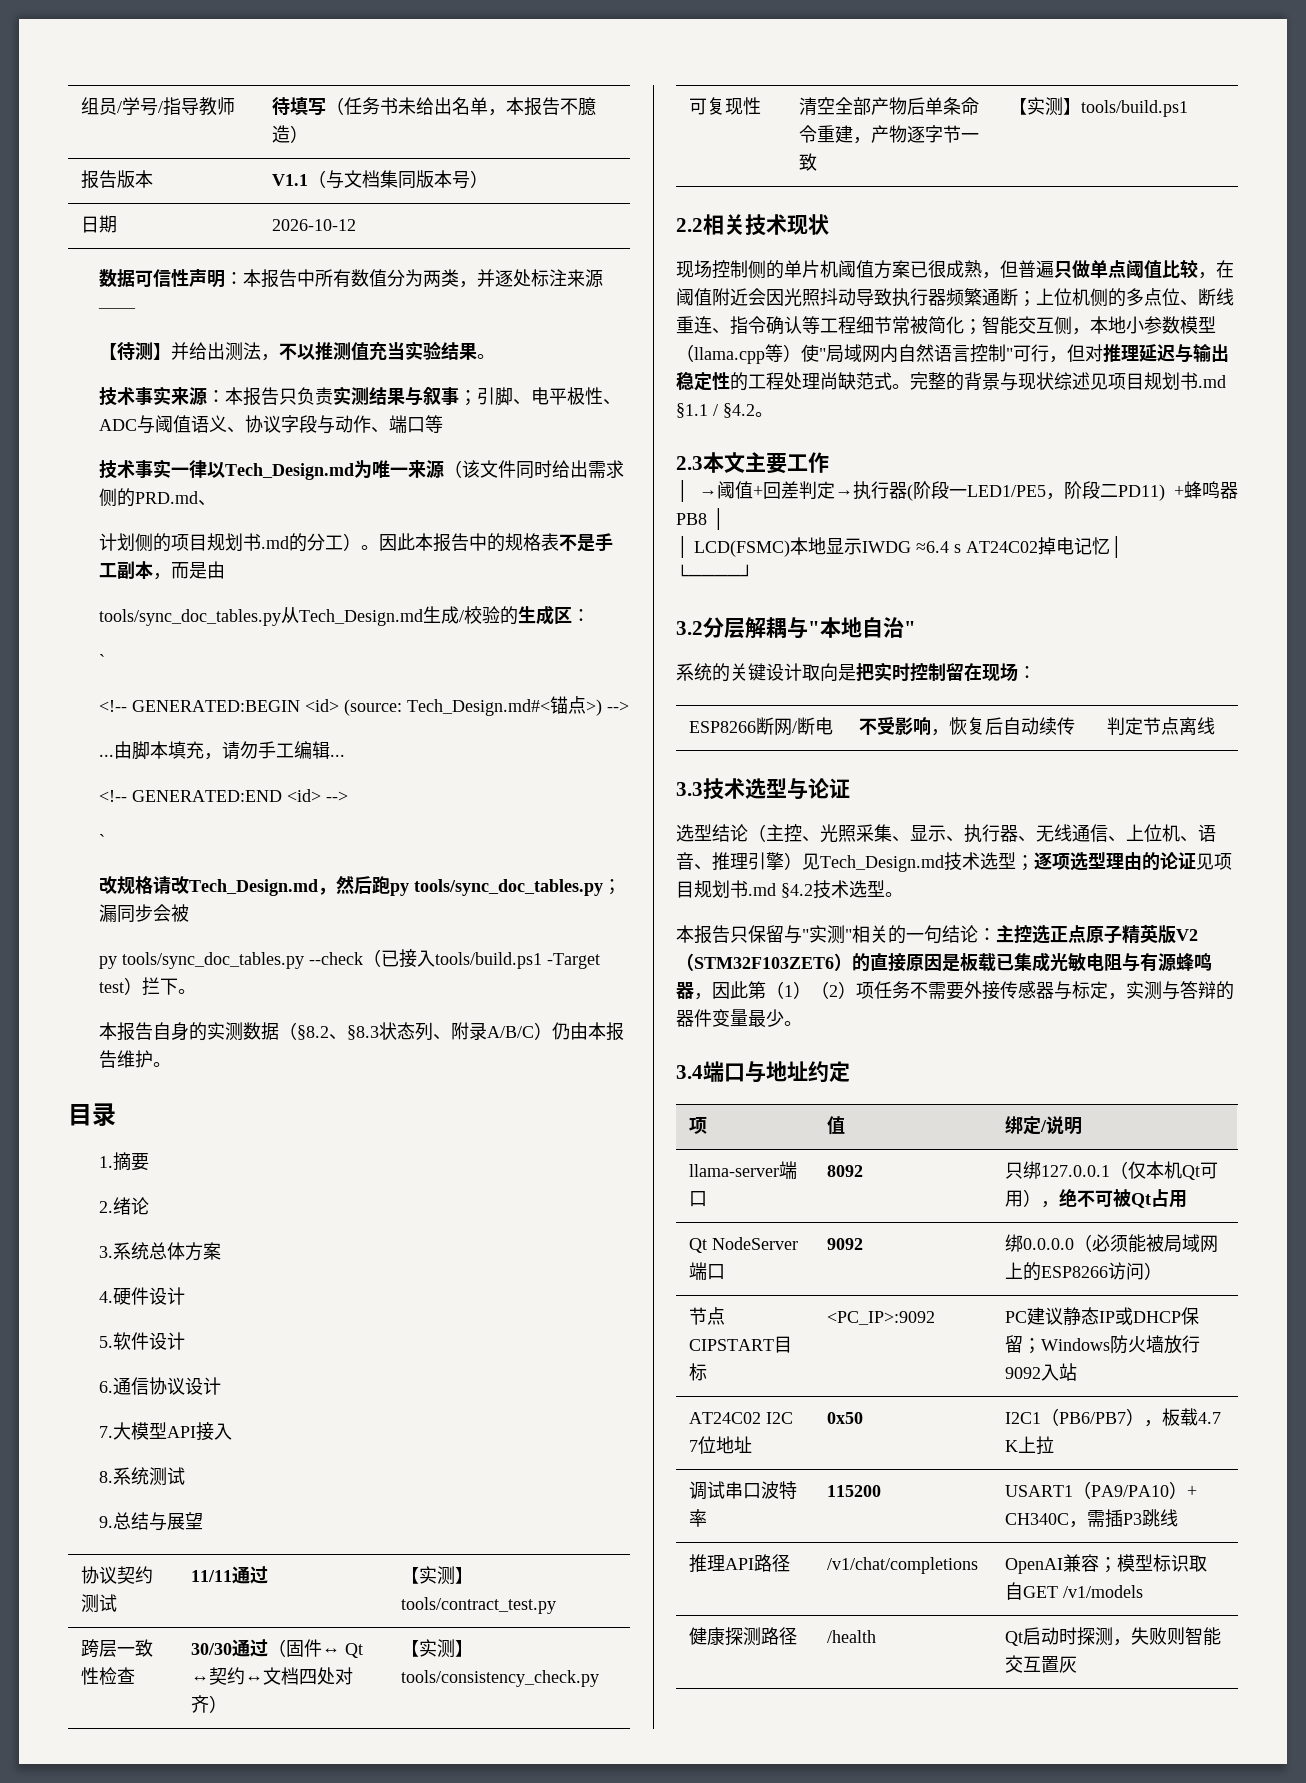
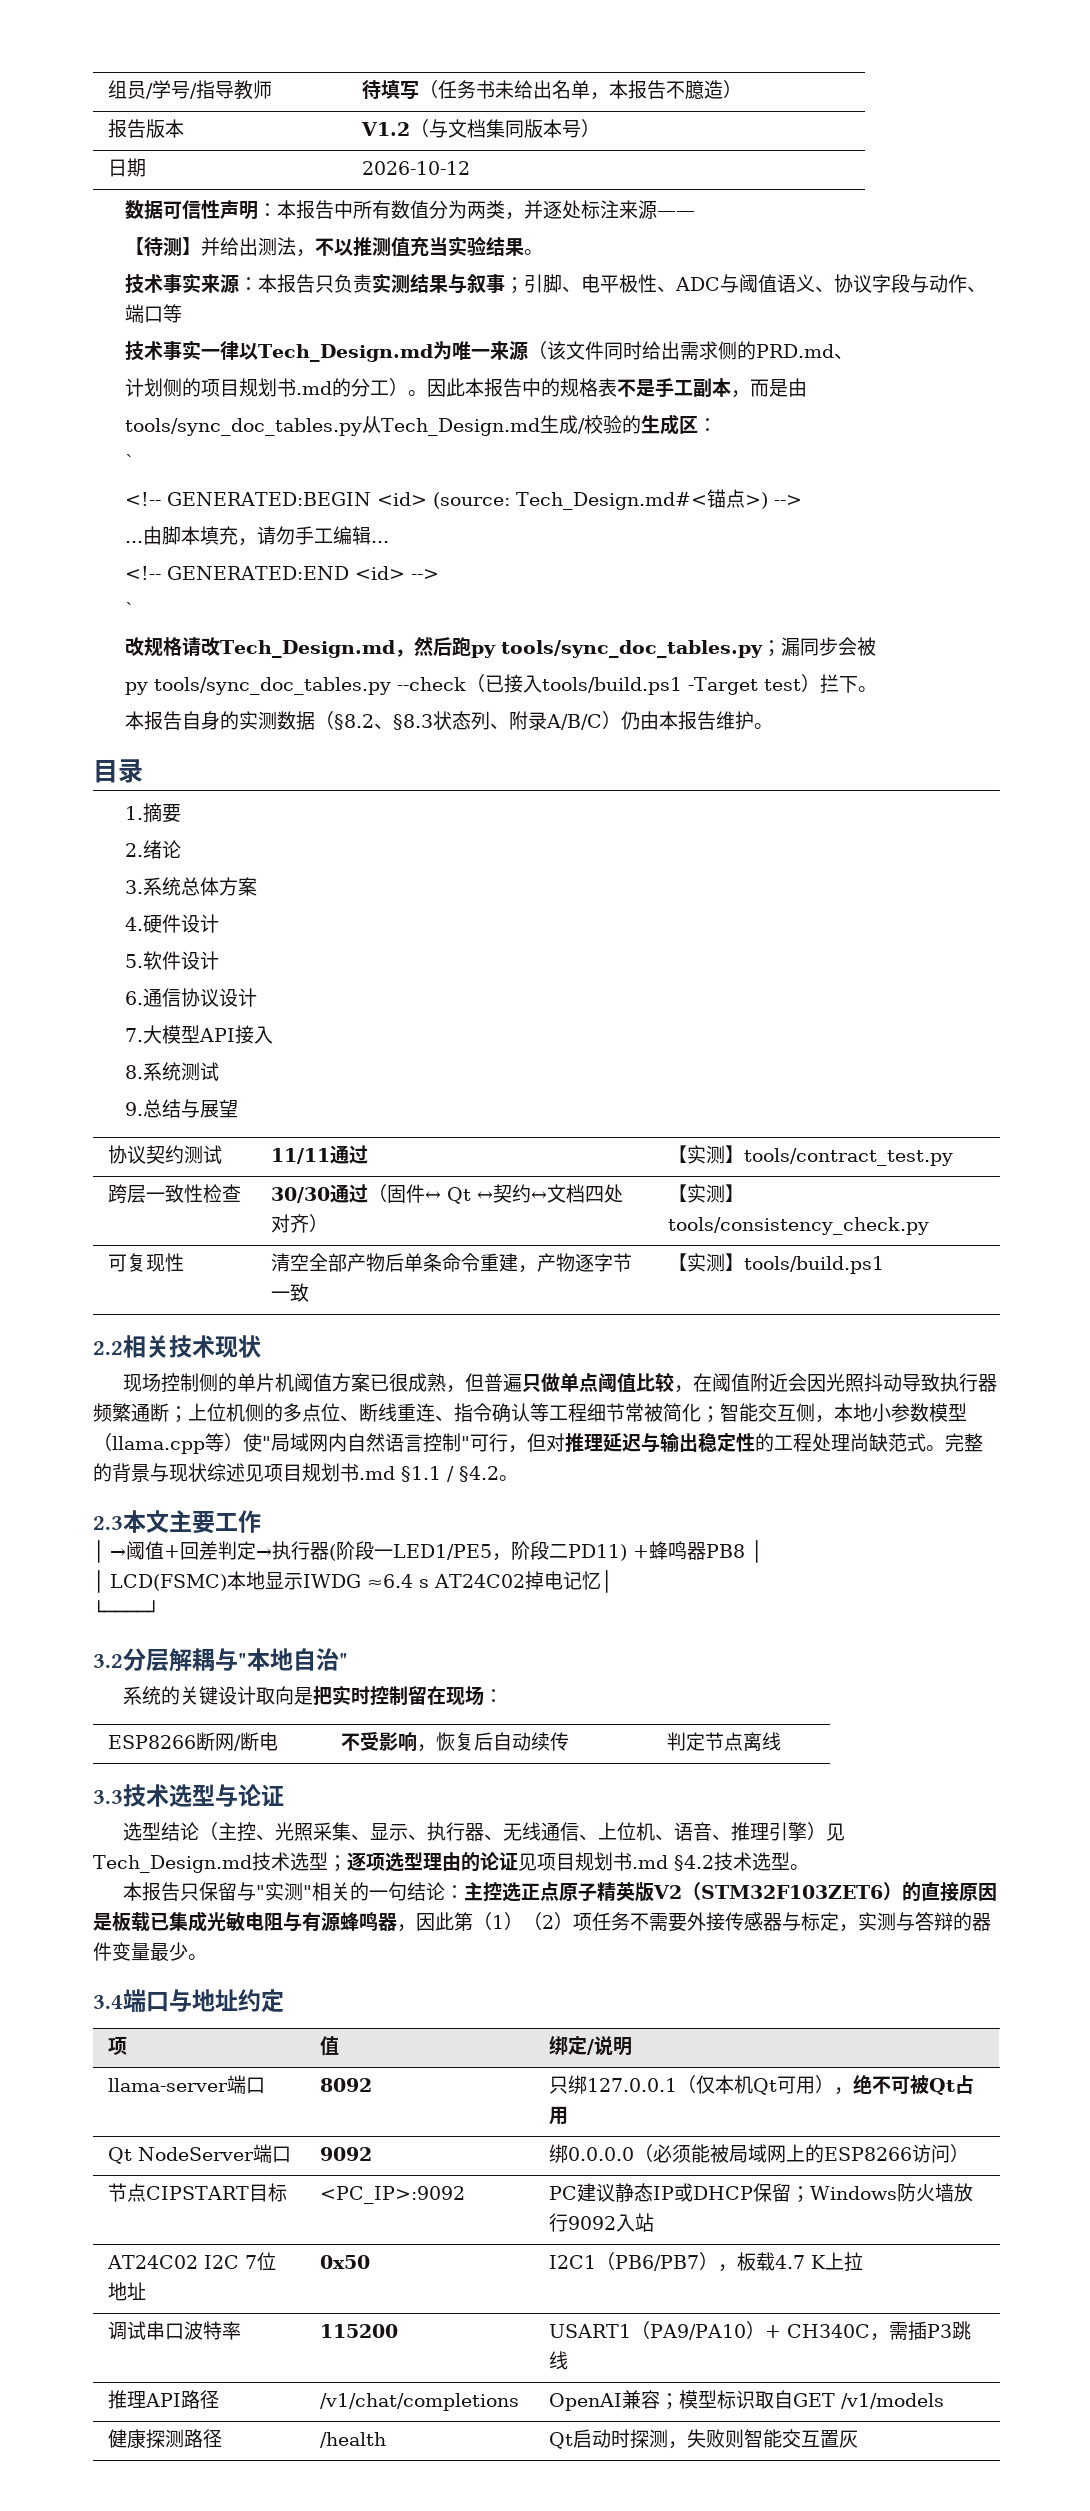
[272,174,309,186] V1.1 -> [360,122,410,136] V1.2

